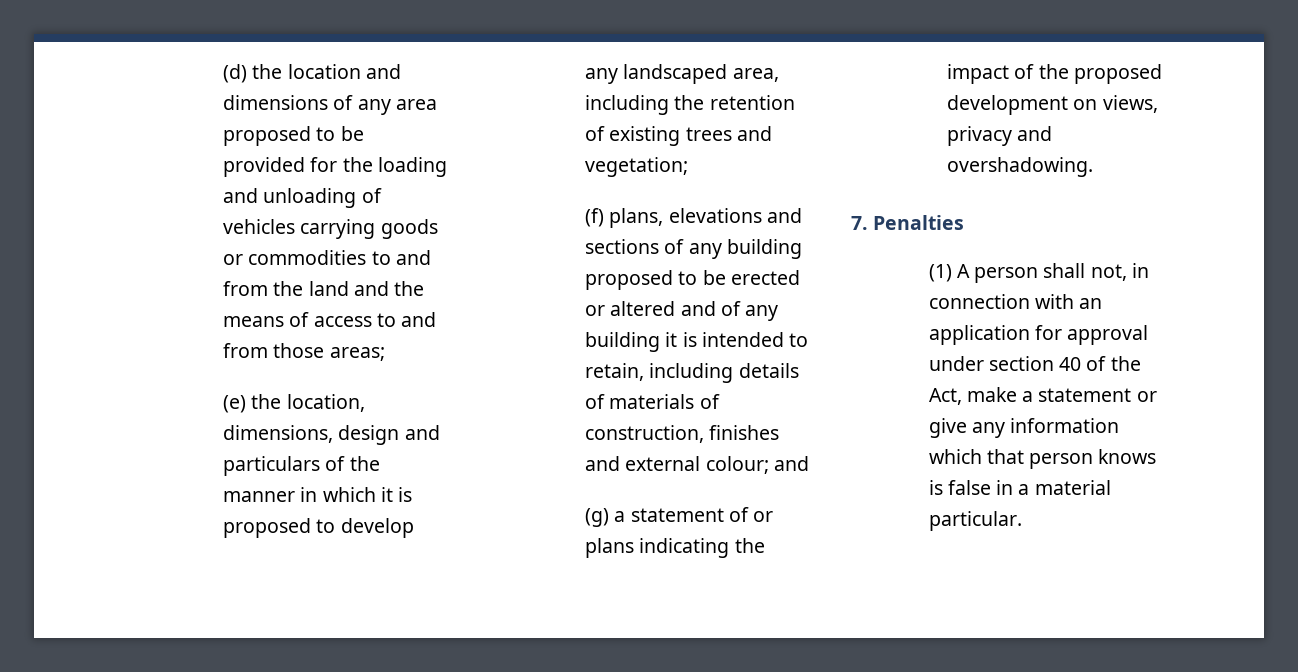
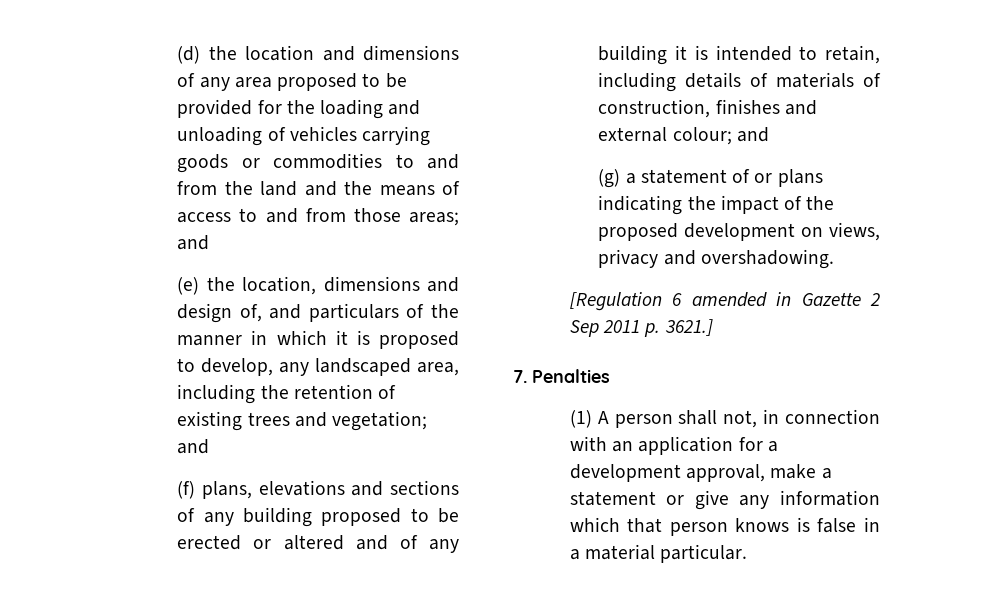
(385, 354) none -> [177,235,210,250] and
[223,425,400,445] dimensions, design -> [323,276,459,292] [177,303,262,323] dimensions and design of,
[340,518,414,538] develop -> [201,358,274,376] develop,
(688, 167) none -> [177,439,210,454] and
(1093, 167) none -> [569,292,880,311] [569,319,713,337] // [Regulation 6 amended in Gazette 2 Sep 2011 p. 3621.]
[1067,325,1149,345] [928,356,1141,371] [928,388,962,405] approval under section 40 of the Act, -> [767,441,778,452] [569,464,766,482] a development approval,

